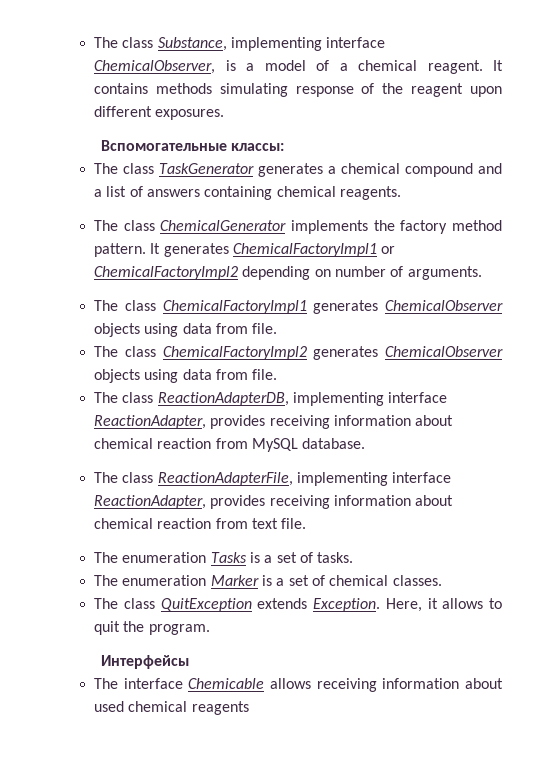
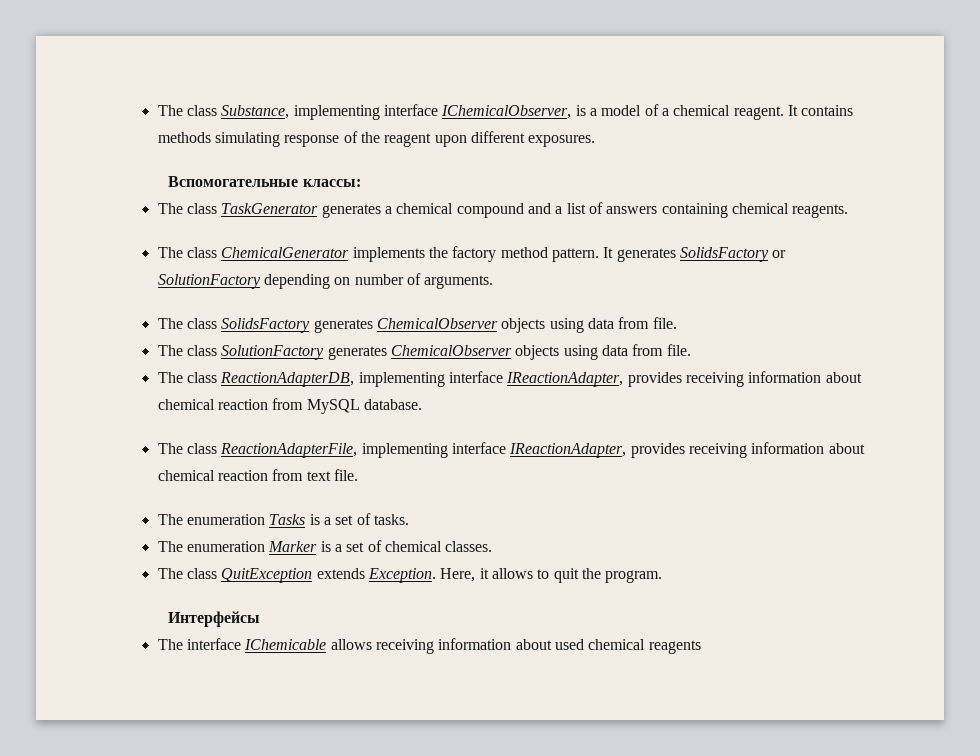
[94,60,216,74] ChemicalObserver, -> [441,105,572,119] IChemicalObserver,
[233,243,396,257] [94,266,239,280] ChemicalFactoryImpl1 or ChemicalFactoryImpl2 -> [680,247,787,262] [157,274,261,289] SolidsFactory or SolutionFactory
[162,300,503,314] [94,323,278,337] [94,346,307,360] ChemicalFactoryImpl1 generates ChemicalObserver objects using data from file. // The class ChemicalFactoryImpl2 -> [221,317,677,333] [157,345,325,360] SolidsFactory generates ChemicalObserver objects using data from file. // The class SolutionFactory
[94,415,207,429] ReactionAdapter, -> [506,372,624,387] IReactionAdapter,
[94,495,207,509] ReactionAdapter, -> [509,443,627,458] IReactionAdapter,
[188,678,265,689] Chemicable -> [244,639,327,650] IChemicable

